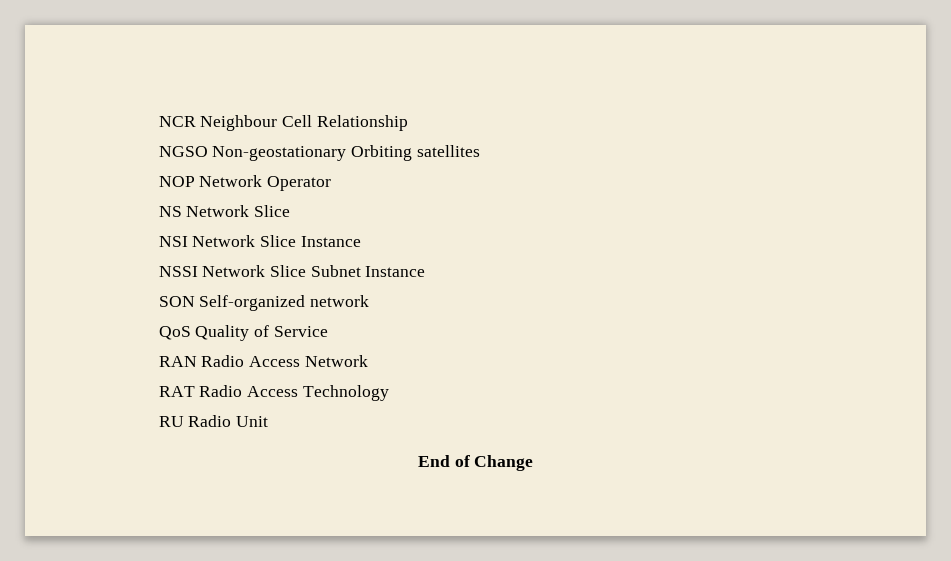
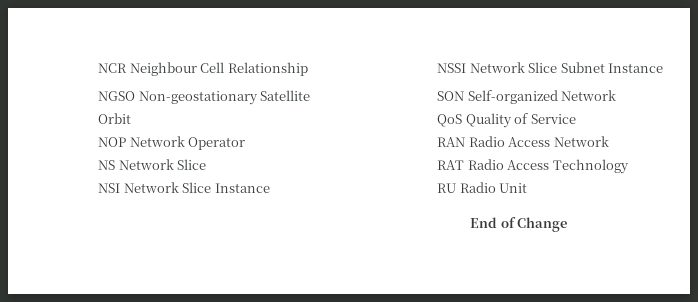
[350,145,480,161] Orbiting satellites -> [260,90,311,101] [98,113,132,124] Satellite Orbit
[309,295,369,307] network -> [561,90,617,101] Network

